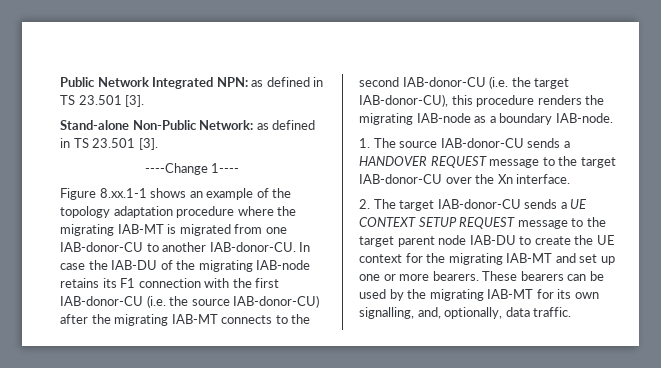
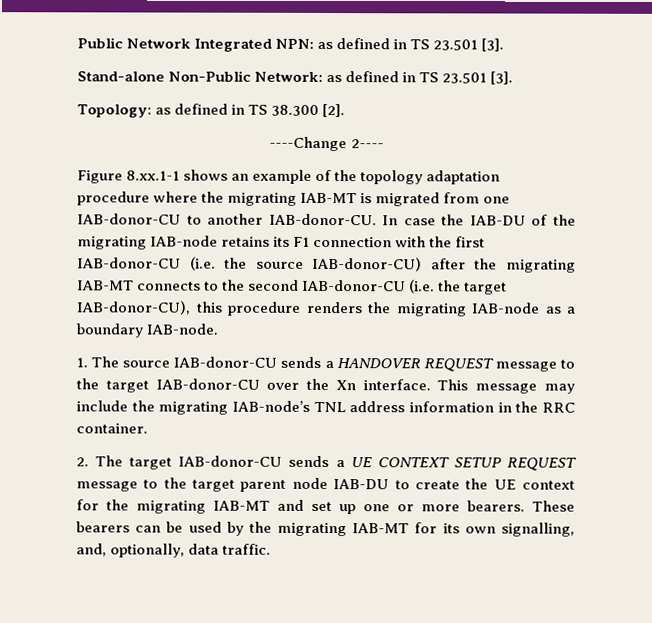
(158, 144) none -> [77,103,346,118] // Topology: as defined in TS 38.300 [2].
[211,163,240,173] 1---- -> [350,139,384,149] 2----
(571, 179) none -> [437,379,575,394] [76,400,575,415] [76,423,148,434] This message may include the migrating IAB-node’s TNL address information in the RRC container.

